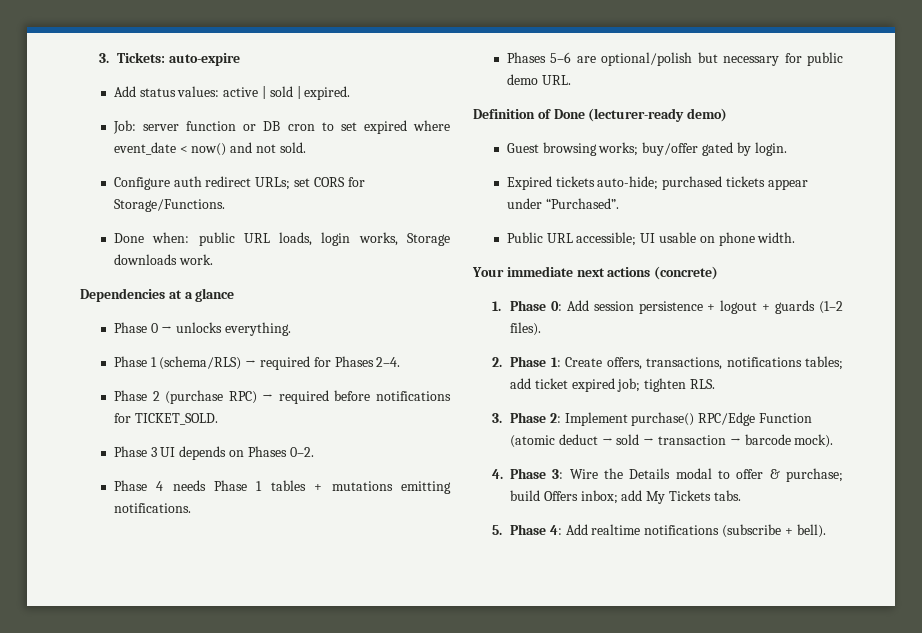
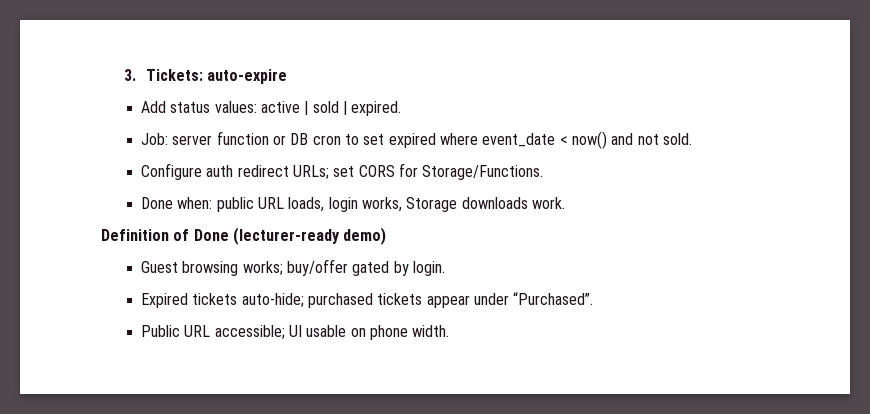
[80,288,235,302] [113,322,292,336] [113,356,401,370] [113,390,451,404] [113,413,218,425] [113,446,314,460] [113,480,451,494] [113,503,191,513] [506,52,843,66] [506,74,571,85] // Dependencies at a glance // Phase 0 → unlocks everything. // Phase 1 (schema/RLS) → required for Phases 2–4. // Phase 2 (purchase RPC) → required before notifications for TICKET_SOLD. // Phase 3 UI depends on Phases 0–2. // Phase 4 needs Phase 1 tables + mutations emitting notifications. // Phases 5–6 are optional/polish but necessary for public demo URL. -> (565, 203) none
[472,266,719,280] [491,300,843,314] [510,322,542,336] [491,356,843,370] [510,378,715,392] [491,412,812,426] [510,434,834,448] [491,468,843,482] [510,490,741,504] [491,524,826,538] // Your immediate next actions (concrete) // 1. Phase 0: Add session persistence + logout + guards (1–2 files). // 2. Phase 1: Create offers, transactions, notifications tables; add ticket expired job; tighten RLS. // 3. Phase 2: Implement purchase() RPC/Edge Function (atomic deduct → sold → transaction → barcode mock). // 4. Phase 3: Wire the Details modal to offer & purchase; build Offers inbox; add My Tickets tabs. // 5. Phase 4: Add realtime notifications (subscribe + bell). -> (450, 331) none

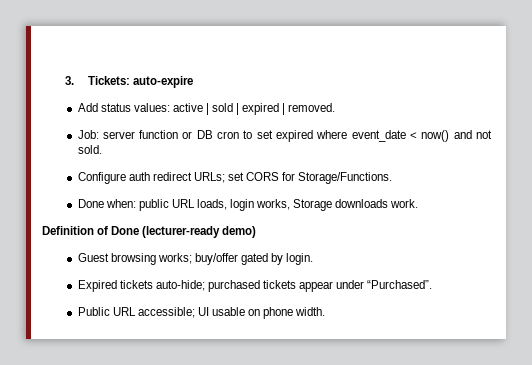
[351,101,402,116] expired. -> [242,103,336,115] expired | removed.

